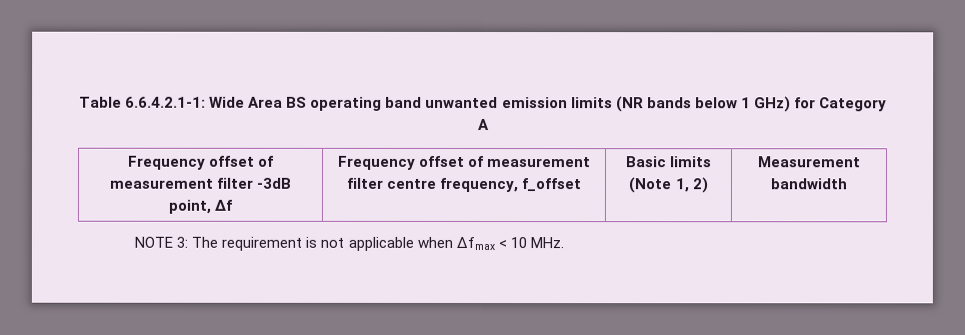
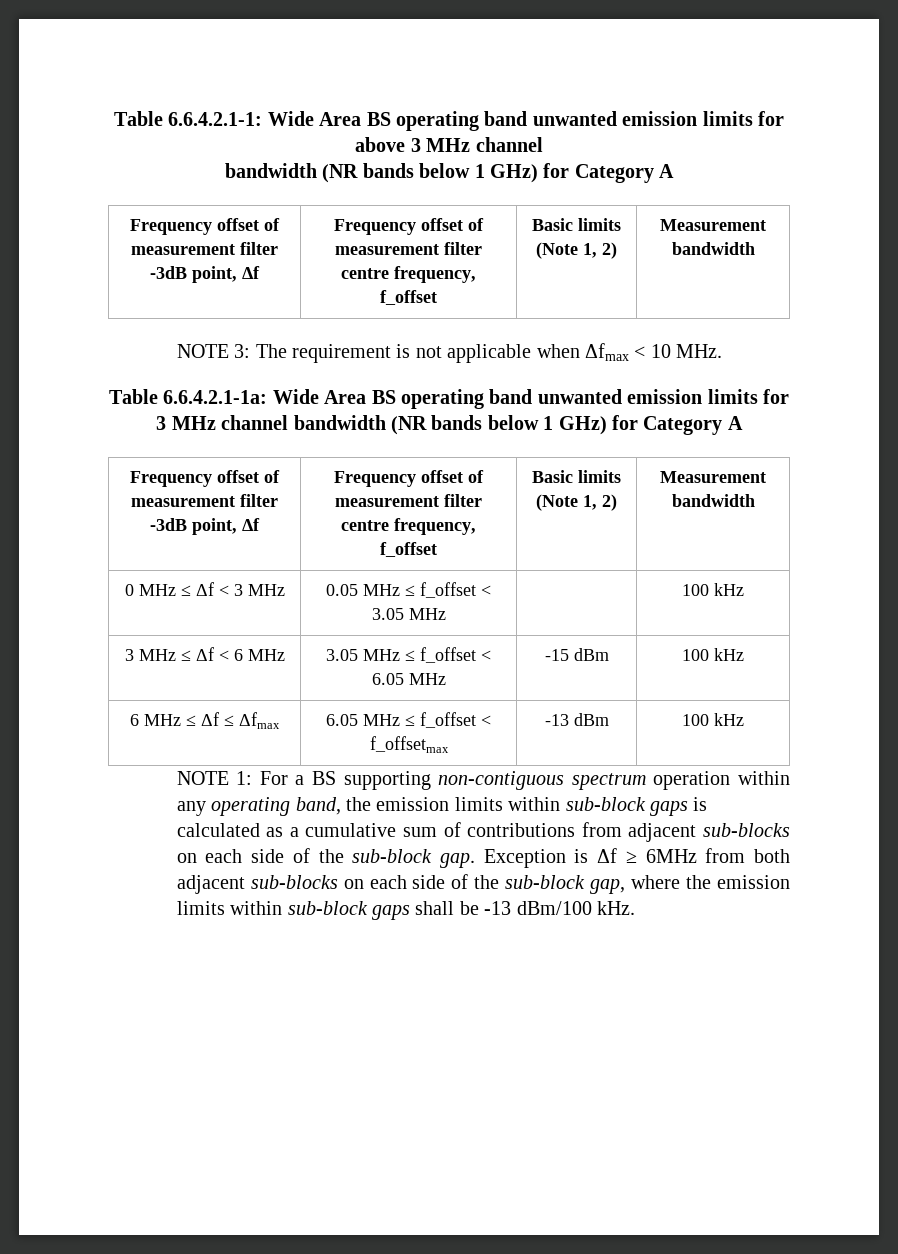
(613, 103) none -> [757,111,784,126] [355,137,543,152] [224,163,317,178] for above 3 MHz channel // bandwidth
(564, 243) none -> [109,389,789,409] [156,415,743,435] [130,470,280,487] [131,494,278,507] [150,518,260,535] [334,470,484,487] [335,494,482,507] [341,518,476,535] [380,542,437,557] [532,470,621,483] [536,494,617,511] [660,471,766,483] [671,494,755,507] [124,582,285,596] [326,582,491,598] [371,608,446,620] [682,583,744,596] [124,647,285,661] [326,647,491,663] [371,673,446,685] [544,648,609,661] [682,648,744,661] [130,712,280,729] [326,712,491,728] [369,736,449,753] [544,713,609,726] [682,713,744,726] [176,771,791,790] [176,797,708,816] [176,822,791,842] [176,848,791,868] [176,874,790,894] [176,901,635,920] // Table 6.6.4.2.1-1a: Wide Area BS operating band unwanted emission limits for 3 MHz channel bandwidth (NR bands below 1 GHz) for Category A // Frequency offset of measurement filter -3dB point, Δf | Frequency offset of measurement filter centre frequency, f_offset | Basic limits (Note 1, 2) | Measurement bandwidth // 0 MHz ≤ Δf < 3 MHz | 0.05 MHz ≤ f_offset < 3.05 MHz | | 100 kHz // 3 MHz ≤ Δf < 6 MHz | 3.05 MHz ≤ f_offset < 6.05 MHz | -15 dBm | 100 kHz // 6 MHz ≤ Δf ≤ Δfmax | 6.05 MHz ≤ f_offset < f_offsetmax | -13 dBm | 100 kHz // NOTE 1: For a BS supporting non-contiguous spectrum operation within any operating band, the emission limits within sub-block gaps is calculated as a cumulative sum of contributions from adjacent sub-blocks on each side of the sub-block gap. Exception is Δf ≥ 6MHz from both adjacent sub-blocks on each side of the sub-block gap, where the emission limits within sub-block gaps shall be -13 dBm/100 kHz.

